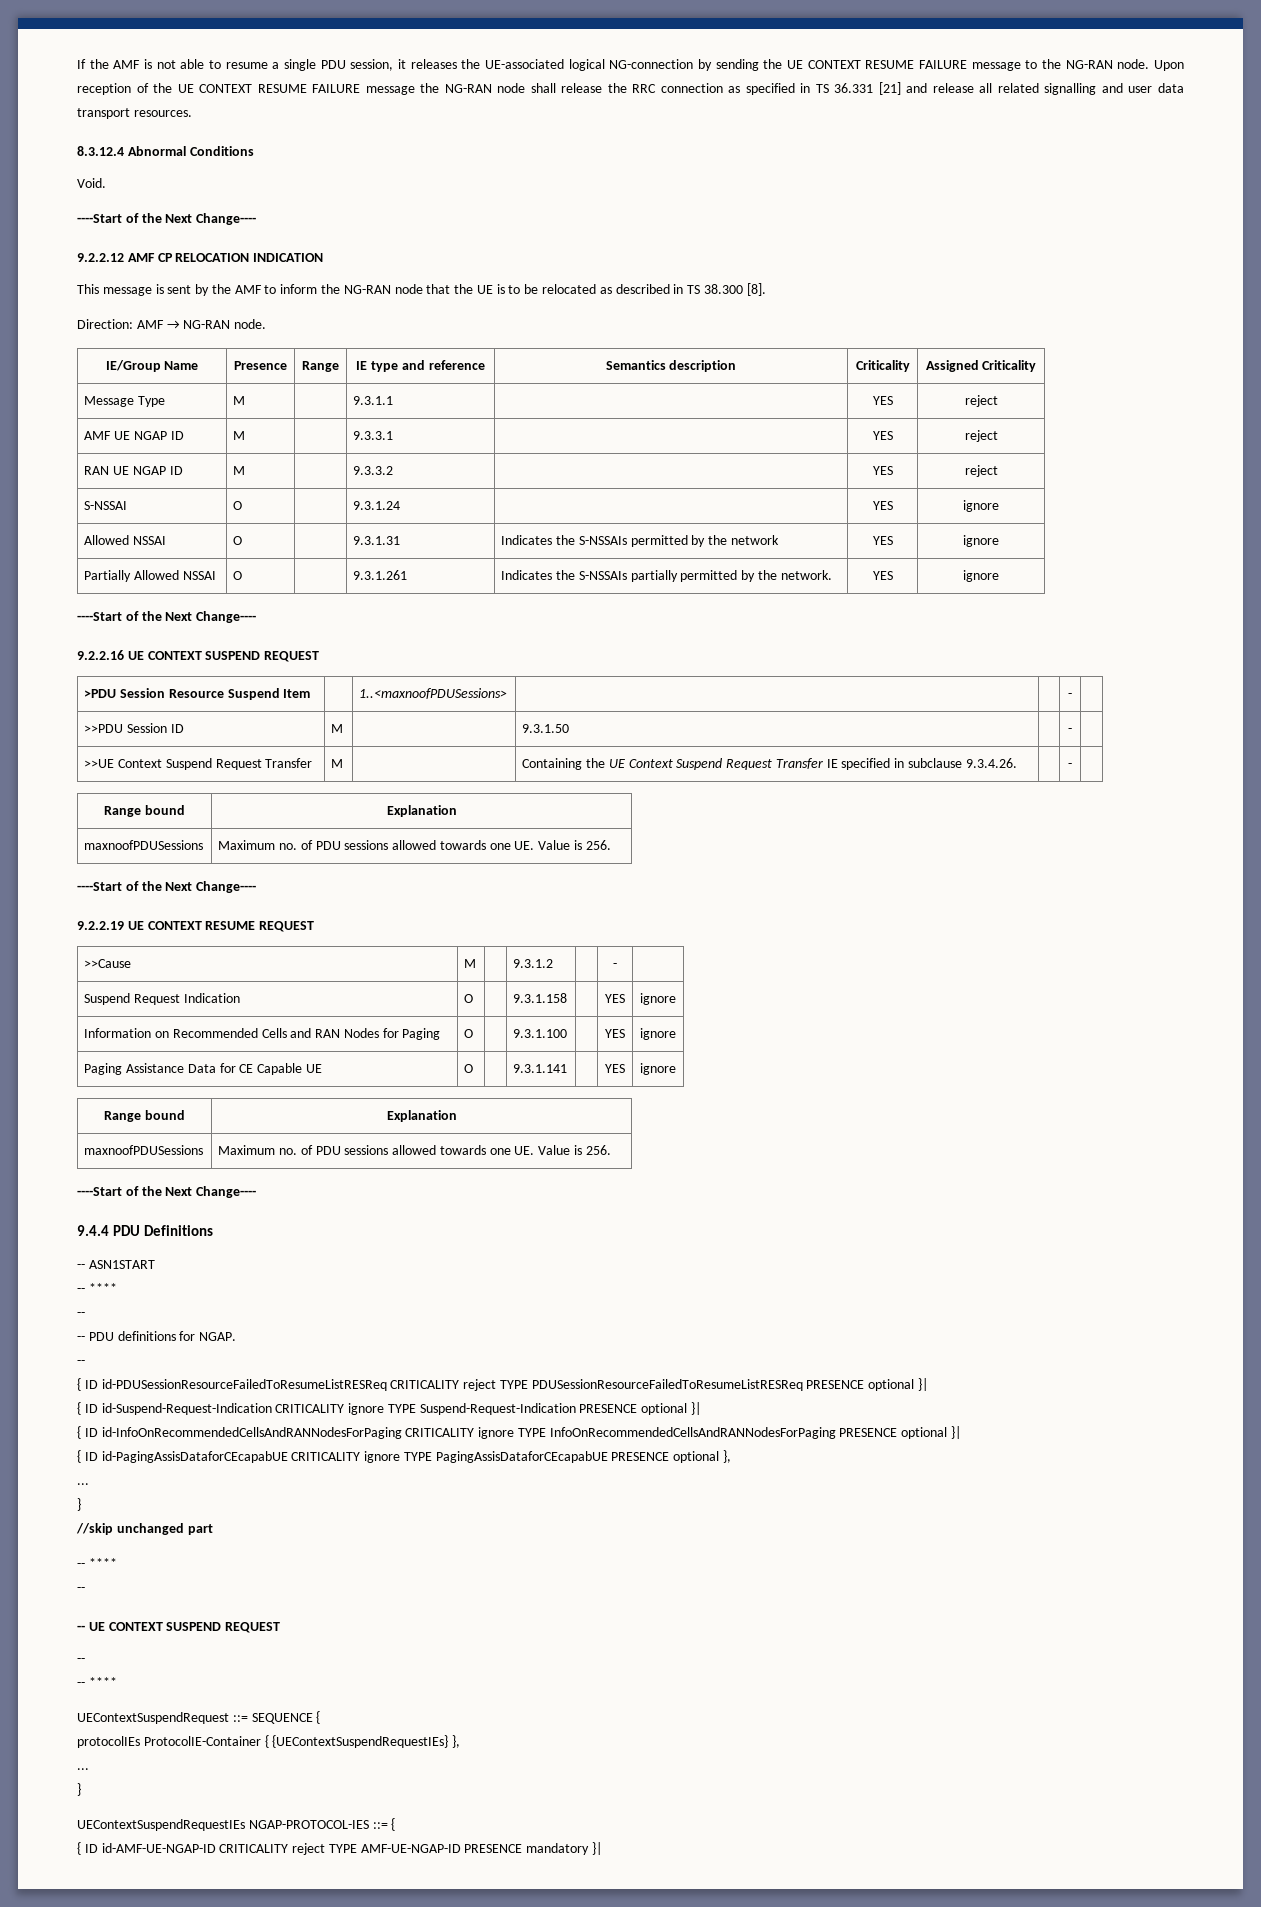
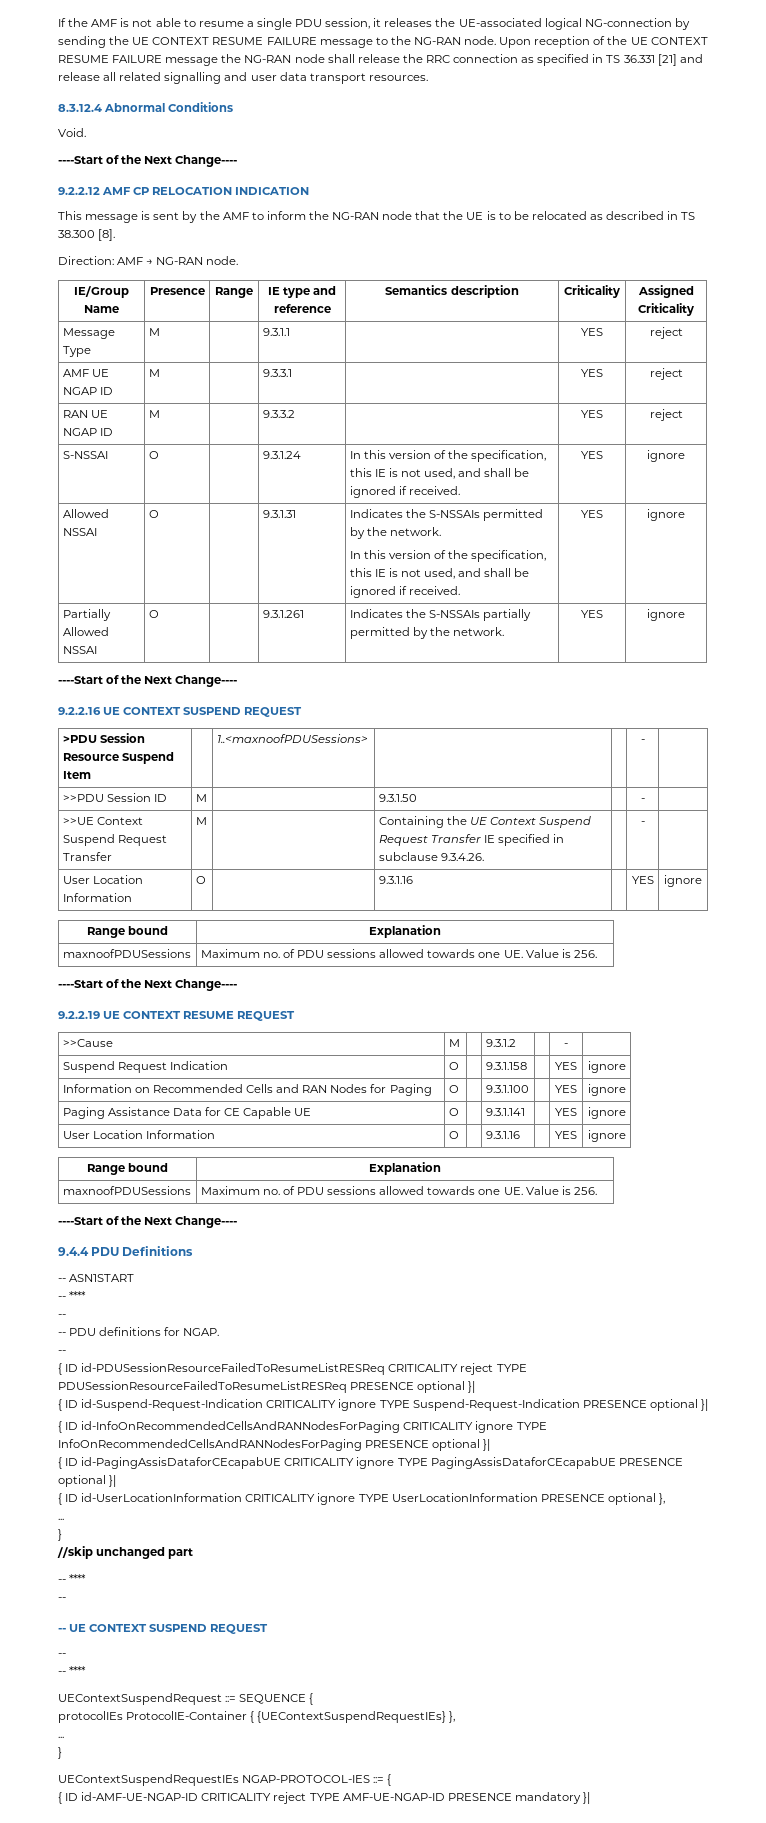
(401, 505) none -> [349,450,547,462] [349,468,530,479] [349,486,460,498] In this version of the specification, this IE is not used, and shall be ignored if received.
[730,535,779,545] network -> [389,527,441,536] [349,550,547,562] [349,568,530,579] [349,586,460,598] network. // In this version of the specification, this IE is not used, and shall be ignored if received.
(1072, 765) none -> [62,875,143,884] [62,893,132,902] [195,876,206,884] [378,876,413,884] [631,876,654,884] [664,875,702,887] // User Location Information | O | | 9.3.1.16 | | YES | ignore
(676, 1069) none -> [62,1130,215,1139] [448,1131,459,1139] [485,1131,520,1139] [555,1131,577,1139] [587,1130,626,1142] // User Location Information | O | | 9.3.1.16 | | YES | ignore
(720, 1457) none -> [109,1475,117,1487] [58,1493,656,1505] }| // { ID id-UserLocationInformation CRITICALITY ignore TYPE UserLocationInformation PRESENCE optional

